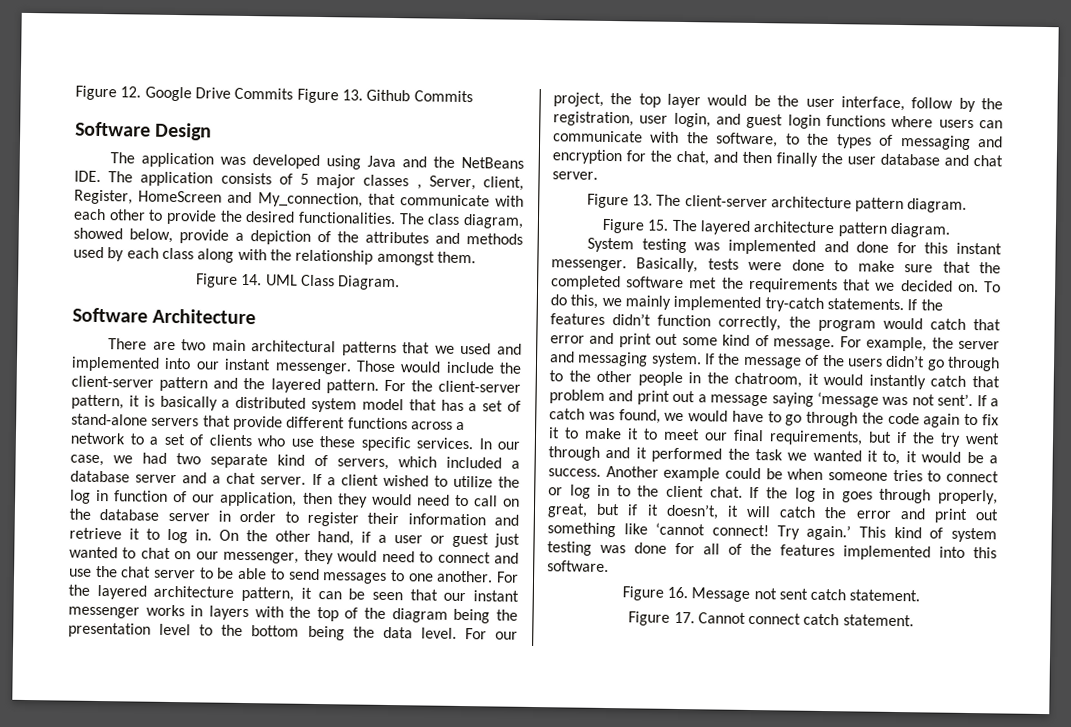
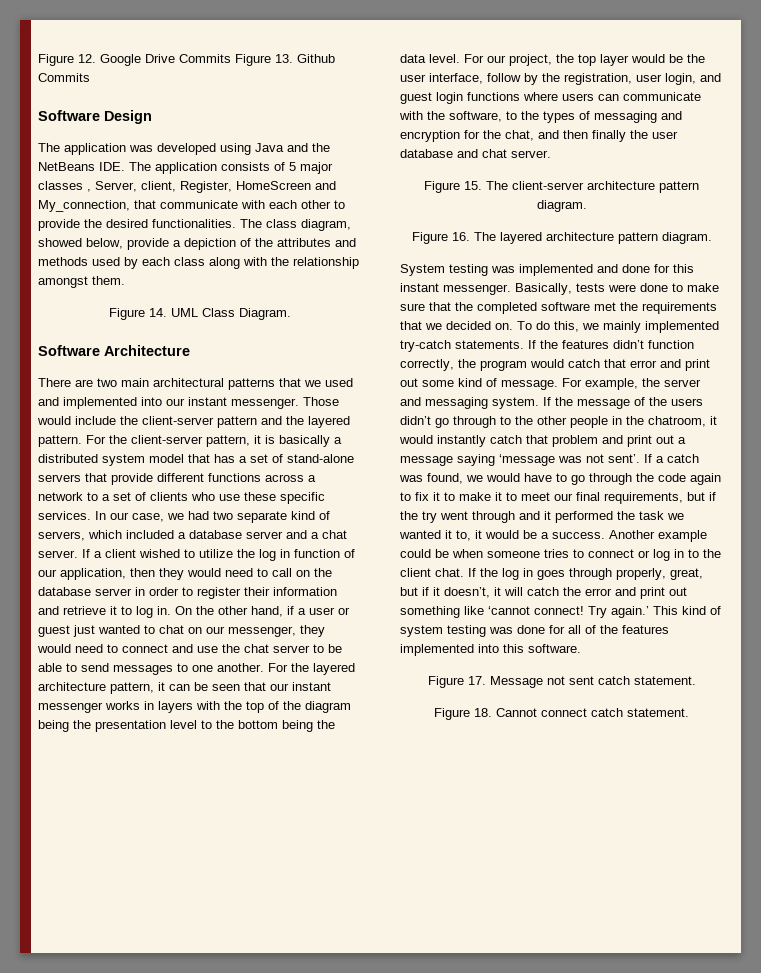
[631,194,653,206] 13. -> [464,181,482,190] 15.
[647,219,669,231] 15. -> [451,232,470,241] 16.
[666,586,688,599] 16. -> [467,676,486,685] 17.
[673,611,695,624] 17. -> [474,708,492,717] 18.

